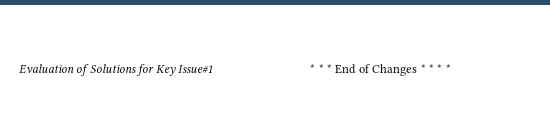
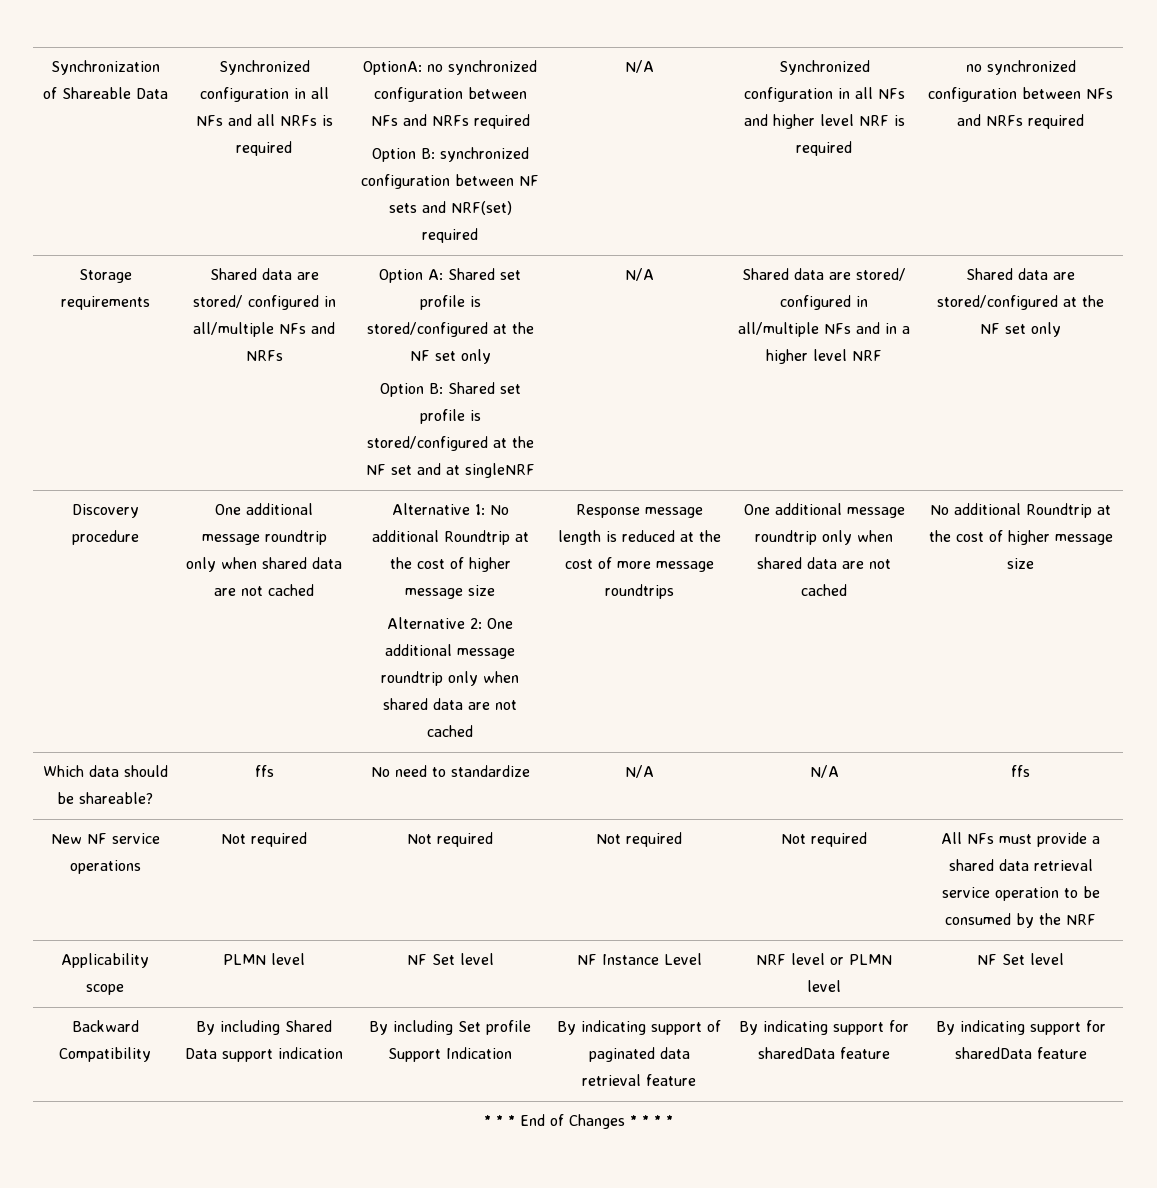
[19,64,213,76] Evaluation of Solutions for Key Issue#1 -> [50,60,160,75] [42,87,168,99] [218,60,310,75] [199,87,329,102] [195,114,333,126] [236,141,292,156] [363,60,537,75] [373,87,527,102] [370,114,530,129] [371,147,529,162] [361,174,539,189] [388,201,512,215] [422,228,478,243] [624,60,654,73] [778,60,870,75] [743,87,905,102] [743,114,905,129] [796,141,852,156] [965,60,1076,75] [928,87,1113,102] [957,114,1084,129] [78,269,132,283] [60,296,150,310] [209,268,319,280] [192,295,336,310] [193,322,335,337] [245,350,283,361] [379,268,521,283] [419,295,481,310] [366,322,534,337] [409,349,491,364] [379,382,521,397] [419,409,481,424] [366,436,534,451] [365,463,535,478] [624,268,654,281] [742,268,906,281] [780,295,868,310] [738,322,910,337] [766,349,882,364] [966,268,1075,280] [937,295,1104,310] [980,322,1061,337] [71,504,139,518] [71,530,139,545] [215,503,313,515] [201,530,327,545] [186,557,342,572] [214,584,314,596] [391,503,509,515] [371,530,529,545] [389,557,511,572] [405,585,495,599] [387,617,513,629] [385,644,515,659] [381,671,519,686] [383,698,517,710] [427,725,473,737] [575,504,703,518] [557,530,721,545] [564,557,714,572] [604,584,674,599] [743,503,905,518] [755,530,893,545] [757,557,891,569] [801,584,847,596] [930,503,1111,518] [928,530,1113,545] [1007,558,1034,569] [42,765,168,777] [57,792,153,804] [254,765,274,777] [370,765,530,777] [624,765,654,778] [809,765,839,778] [1011,765,1030,777] [50,833,160,844] [69,860,141,874] [221,832,307,847] [407,832,493,847] [596,832,682,847] [781,832,867,847] [941,832,1100,847] [948,859,1093,871] [941,886,1100,901] [945,913,1096,928] [61,953,149,968] [86,984,124,995] [223,953,305,965] [406,953,494,965] [576,953,702,965] [756,953,892,965] [807,980,841,992] [977,953,1064,965] [71,1020,139,1032] [59,1047,151,1062] [196,1020,332,1035] [185,1047,343,1062] [369,1020,531,1035] [388,1047,512,1062] [557,1020,721,1035] [588,1047,690,1062] [582,1074,696,1086] [739,1020,909,1035] [758,1047,890,1059] [935,1020,1106,1035] [954,1047,1087,1059] Synchronization of Shareable Data | Synchronized configuration in all NFs and all NRFs is required | OptionA: no synchronized configuration between NFs and NRFs required // Option B: synchronized configuration between NF sets and NRF(set) required | N/A | Synchronized configuration in all NFs and higher level NRF is required | no synchronized configuration between NFs and NRFs required // Storage requirements | Shared data are stored/ configured in all/multiple NFs and NRFs | Option A: Shared set profile is stored/configured at the NF set only // Option B: Shared set profile is stored/configured at the NF set and at singleNRF | N/A | Shared data are stored/ configured in all/multiple NFs and in a higher level NRF | Shared data are stored/configured at the NF set only // Discovery procedure | One additional message roundtrip only when shared data are not cached | Alternative 1: No additional Roundtrip at the cost of higher message size // Alternative 2: One additional message roundtrip only when shared data are not cached | Response message length is reduced at the cost of more message roundtrips | One additional message roundtrip only when shared data are not cached | No additional Roundtrip at the cost of higher message size // Which data should be shareable? | ffs | No need to standardize | N/A | N/A | ffs // New NF service operations | Not required | Not required | Not required | Not required | All NFs must provide a shared data retrieval service operation to be consumed by the NRF // Applicability scope | PLMN level | NF Set level | NF Instance Level | NRF level or PLMN level | NF Set level // Backward Compatibility | By including Shared Data support indication | By including Set profile Support Indication | By indicating support of paginated data retrieval feature | By indicating support for sharedData feature | By indicating support for sharedData feature

